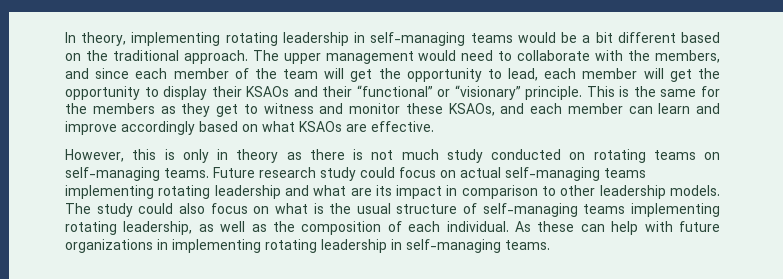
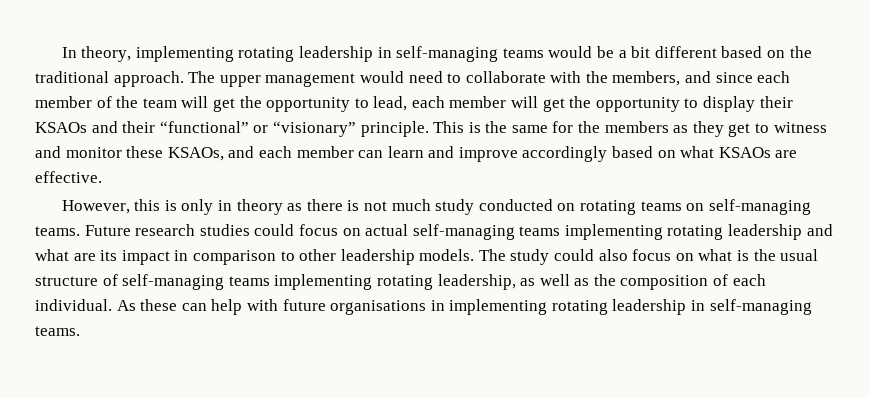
[320,167,356,181] study -> [199,224,250,236] studies
[65,239,153,253] organizations -> [330,300,427,315] organisations

